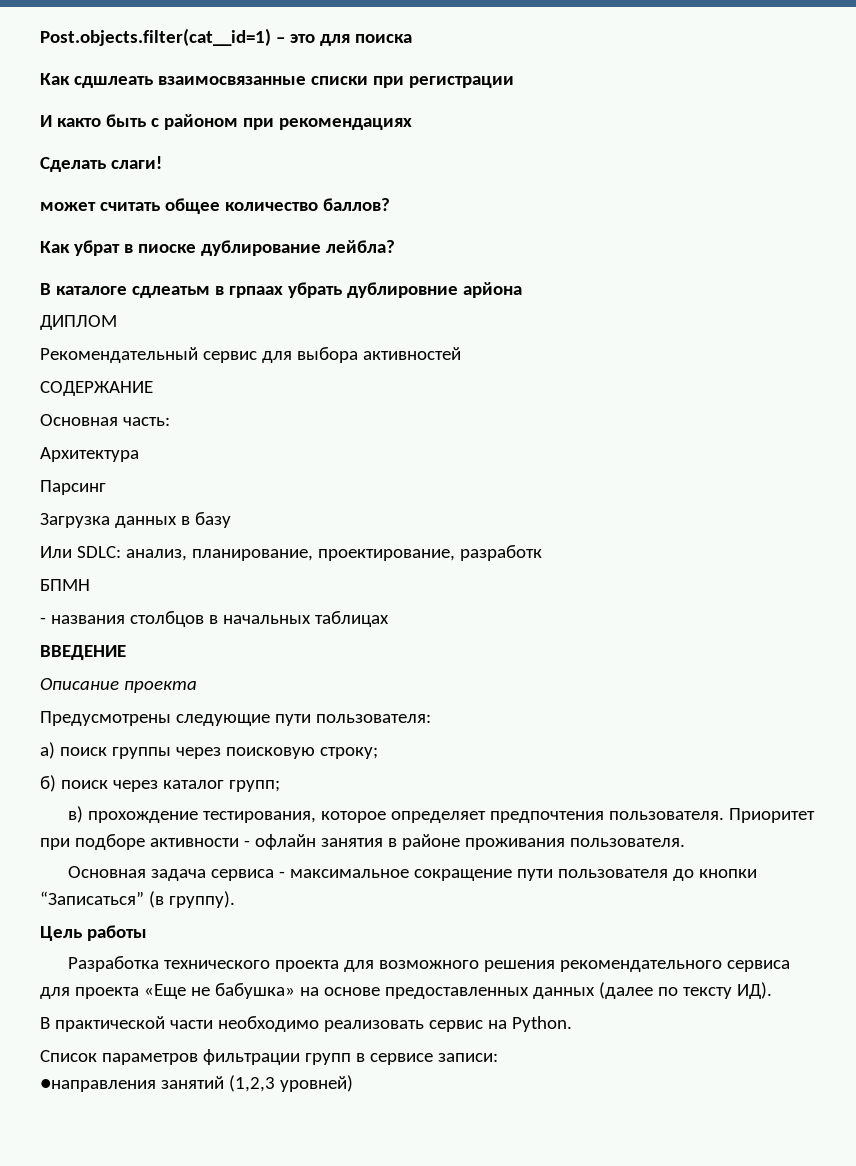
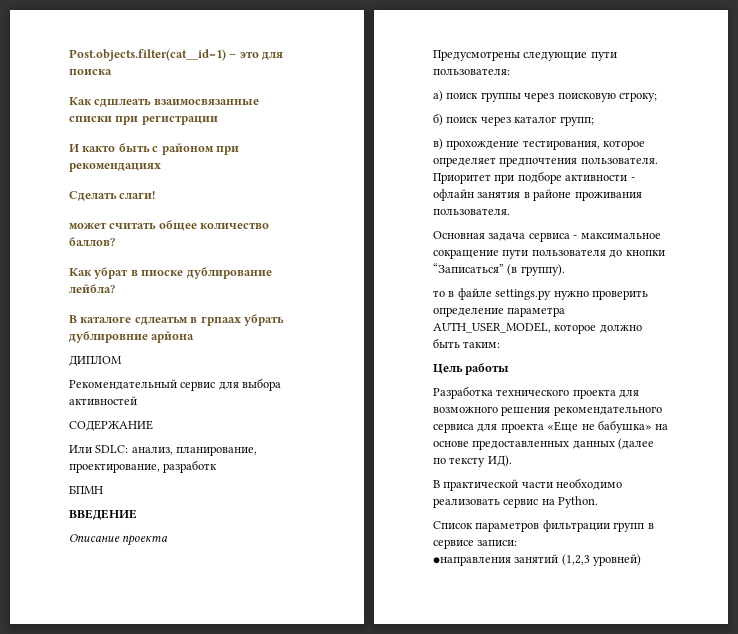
[40,414,170,426] [40,447,139,462] [40,480,106,495] [40,512,231,528] // Основная часть: // Архитектура // Парсинг // Загрузка данных в базу -> (153, 425) none
[40,611,389,627] // - названия столбцов в начальных таблицах -> (103, 489) none
(235, 899) none -> [433,288,648,300] [433,307,566,317] [433,322,642,334] [433,338,501,348] // то в файле settings.py нужно проверить определение параметра AUTH_USER_MODEL, которое должно быть таким:

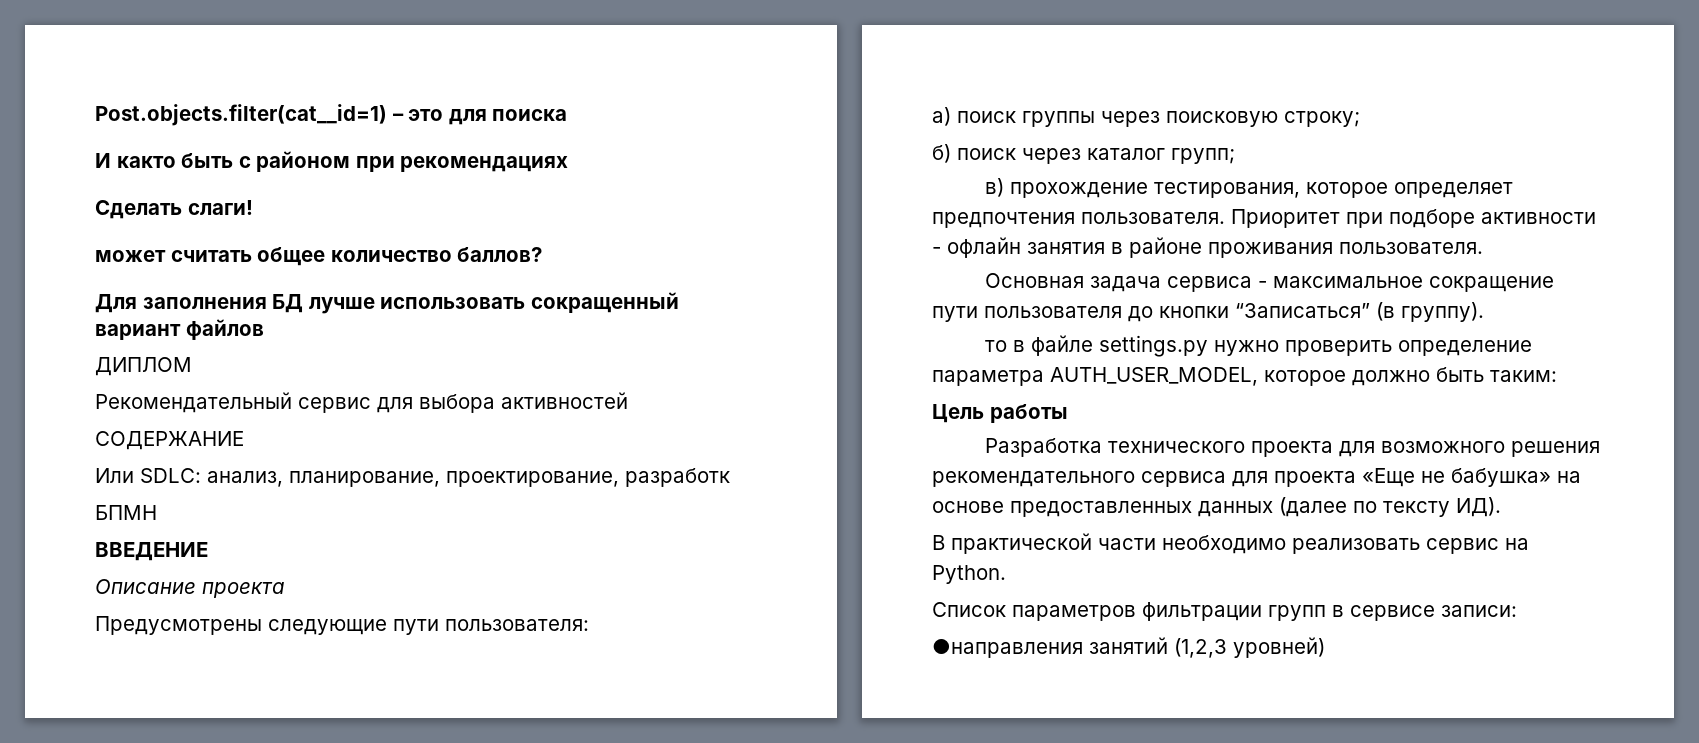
[69,97,259,108] [69,115,218,125] // Как сдшлеать взаимосвязанные списки при регистрации -> (568, 115) none
[69,267,272,279] [69,284,115,293] [69,314,284,326] [69,331,195,343] Как убрат в пиоске дублирование лейбла? // В каталоге сдлеатьм в грпаах убрать дублировние арйона -> [95,292,679,314] [95,319,264,340] Для заполнения БД лучше использовать сокращенный вариант файлов

